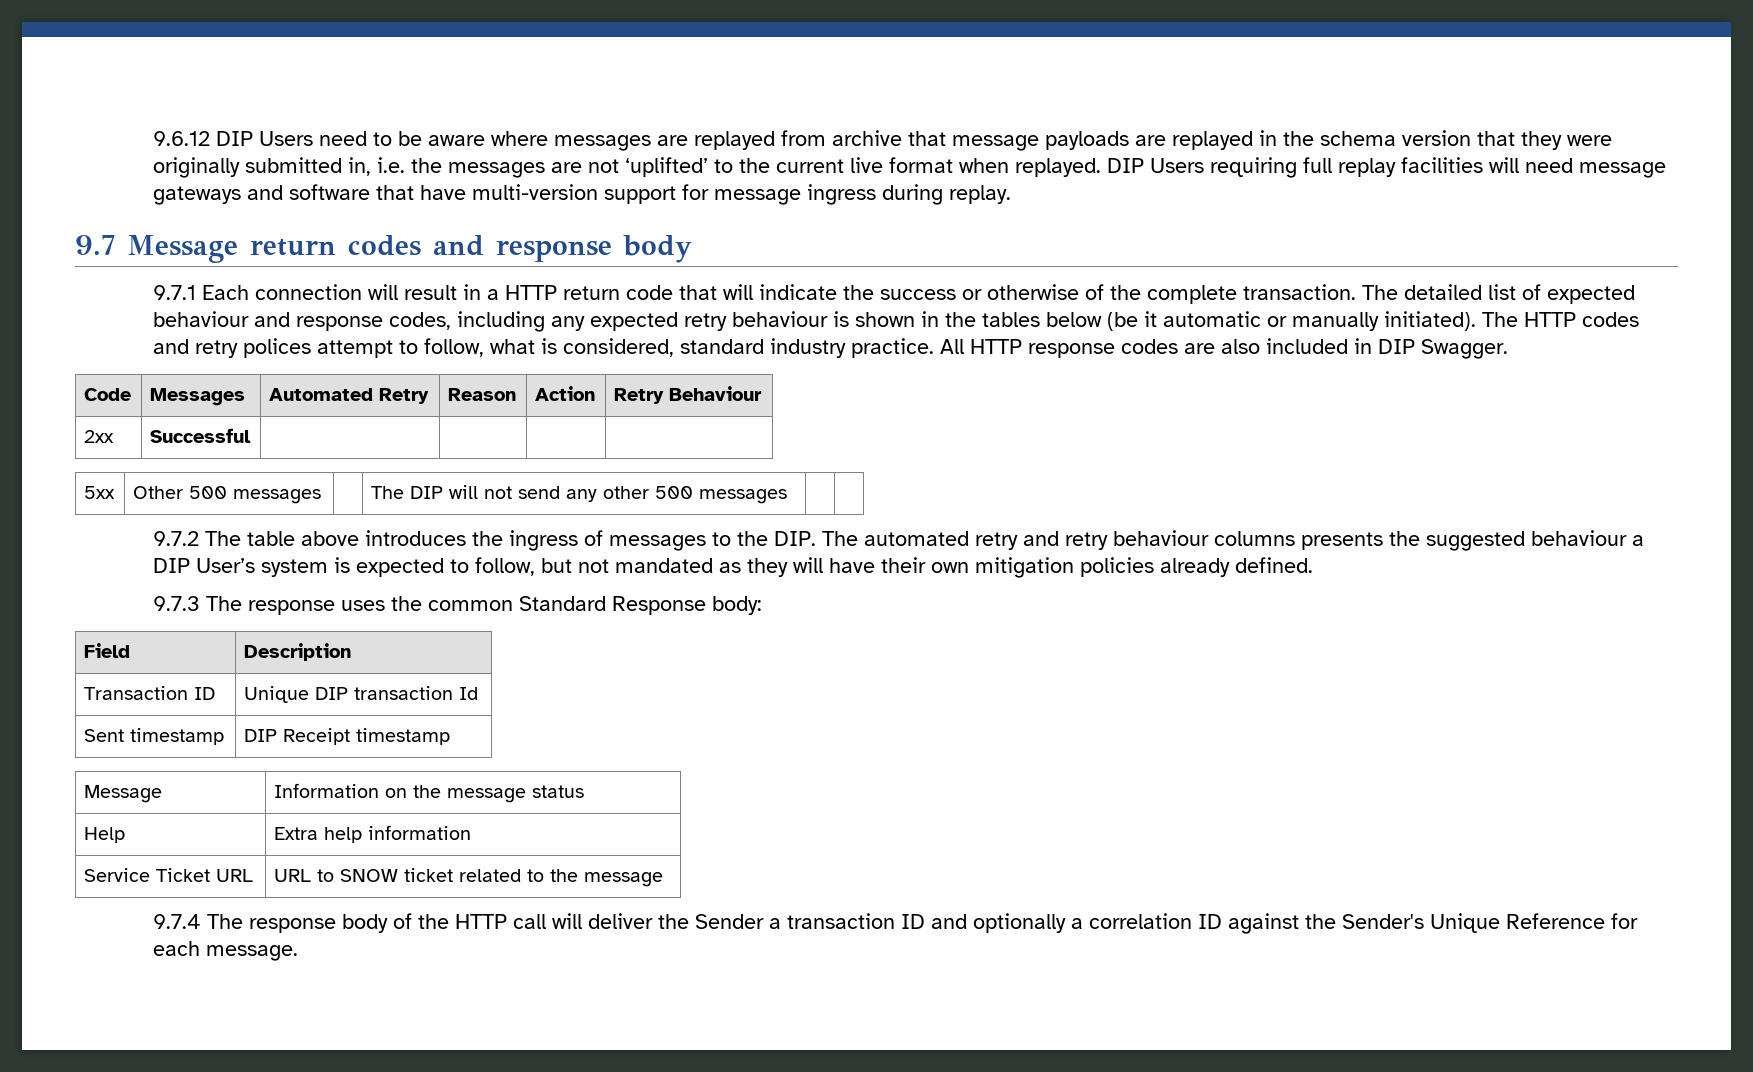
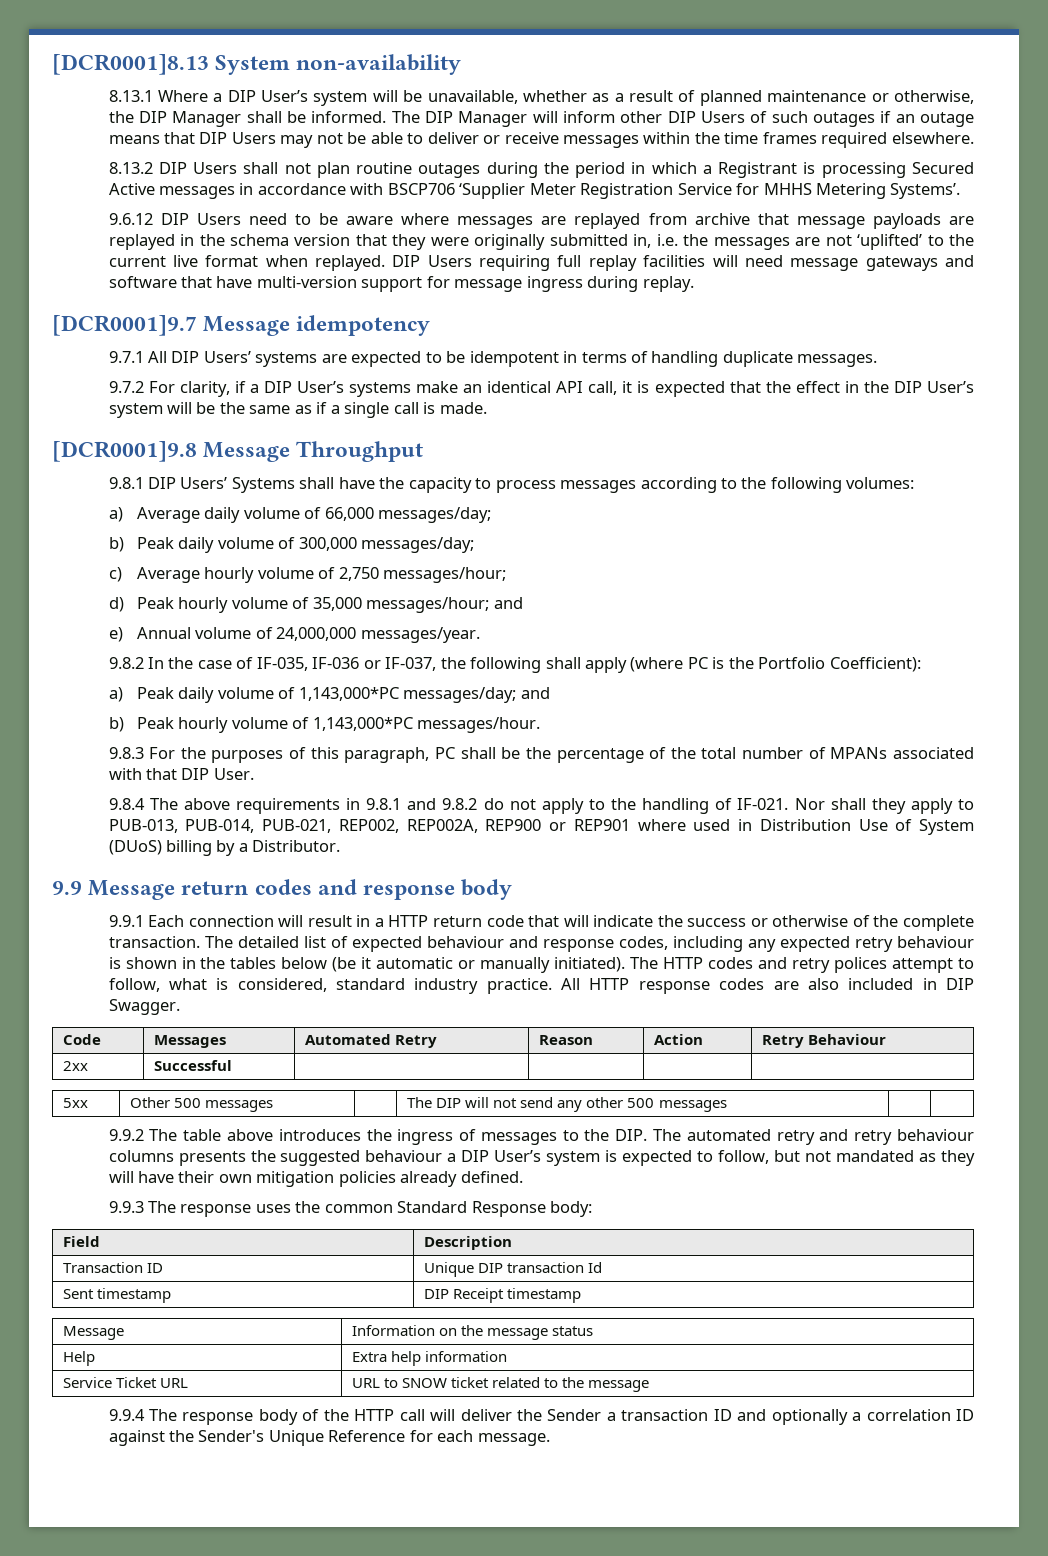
(153, 138) none -> [52,54,462,75] [108,90,975,106] [108,111,975,127] [108,132,974,148] [108,162,975,178] [108,183,961,199] [DCR0001]8.13 System non-availability // 8.13.1 Where a DIP User’s system will be unavailable, whether as a result of planned maintenance or otherwise, the DIP Manager shall be informed. The DIP Manager will inform other DIP Users of such outages if an outage means that DIP Users may not be able to deliver or receive messages within the time frames required elsewhere. // 8.13.2 DIP Users shall not plan routine outages during the period in which a Registrant is processing Secured Active messages in accordance with BSCP706 ‘Supplier Meter Registration Service for MHHS Metering Systems’. //
[75,235,115,255] 9.7 -> [52,315,431,336] [108,351,878,367] [108,381,974,397] [108,402,487,418] [52,441,424,462] [108,477,915,493] [108,507,492,523] [108,537,475,553] [108,567,507,583] [108,597,523,613] [108,627,480,643] [108,657,921,673] [108,687,550,703] [108,717,541,733] [108,747,975,763] [108,768,254,780] [108,798,975,814] [108,819,975,835] [108,840,341,856] [52,881,82,895] [DCR0001]9.7 Message idempotency // 9.7.1 All DIP Users’ systems are expected to be idempotent in terms of handling duplicate messages. // 9.7.2 For clarity, if a DIP User’s systems make an identical API call, it is expected that the effect in the DIP User’s system will be the same as if a single call is made. // [DCR0001]9.8 Message Throughput // 9.8.1 DIP Users’ Systems shall have the capacity to process messages according to the following volumes: // a) Average daily volume of 66,000 messages/day; // b) Peak daily volume of 300,000 messages/day; // c) Average hourly volume of 2,750 messages/hour; // d) Peak hourly volume of 35,000 messages/hour; and // e) Annual volume of 24,000,000 messages/year. // 9.8.2 In the case of IF-035, IF-036 or IF-037, the following shall apply (where PC is the Portfolio Coefficient): // a) Peak daily volume of 1,143,000*PC messages/day; and // b) Peak hourly volume of 1,143,000*PC messages/hour. // 9.8.3 For the purposes of this paragraph, PC shall be the percentage of the total number of MPANs associated with that DIP User. // 9.8.4 The above requirements in 9.8.1 and 9.8.2 do not apply to the handling of IF-021. Nor shall they apply to PUB-013, PUB-014, PUB-021, REP002, REP002A, REP900 or REP901 where used in Distribution Use of System (DUoS) billing by a Distributor. // 9.9
[153,285,197,300] 9.7.1 -> [108,915,144,927] 9.9.1
[153,531,200,546] 9.7.2 -> [108,1129,144,1141] 9.9.2
[153,596,201,611] 9.7.3 -> [108,1201,144,1213] 9.9.3
[153,914,202,929] 9.7.4 -> [108,1409,145,1421] 9.9.4

